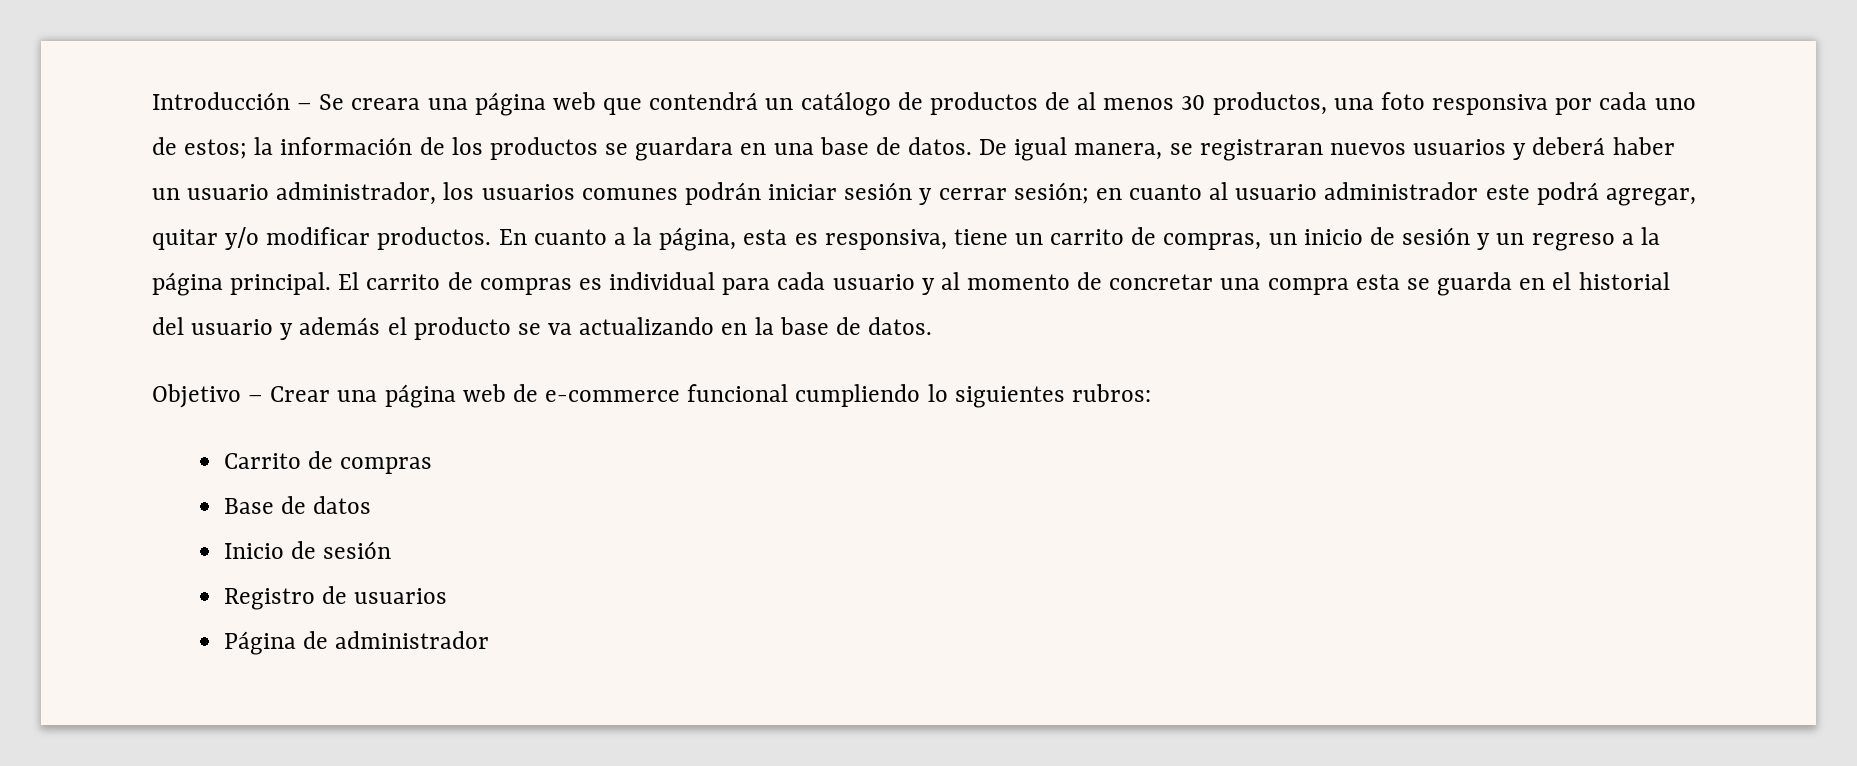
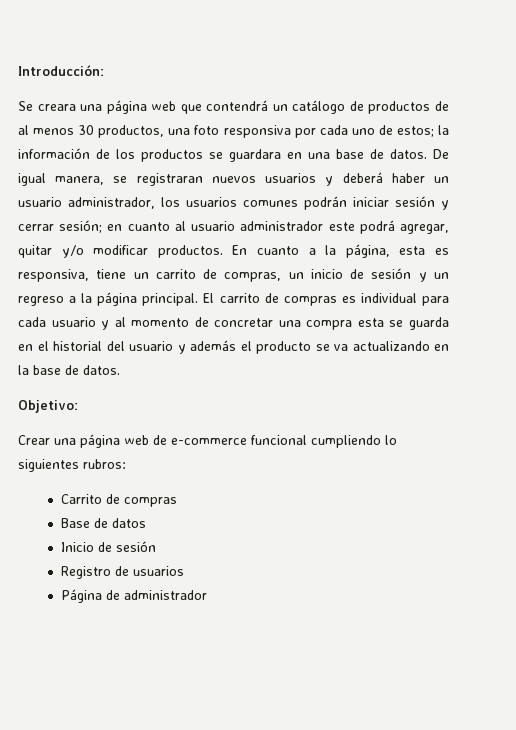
[152,92,313,110] Introducción – -> [18,65,104,76] Introducción: //
[152,384,264,408] Objetivo – -> [18,400,78,413] Objetivo: //

